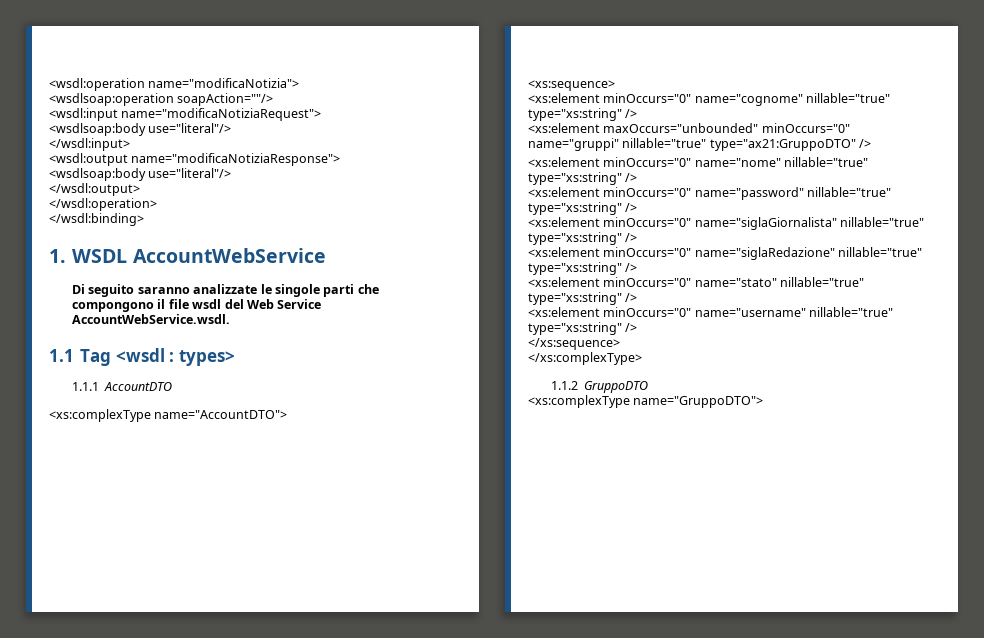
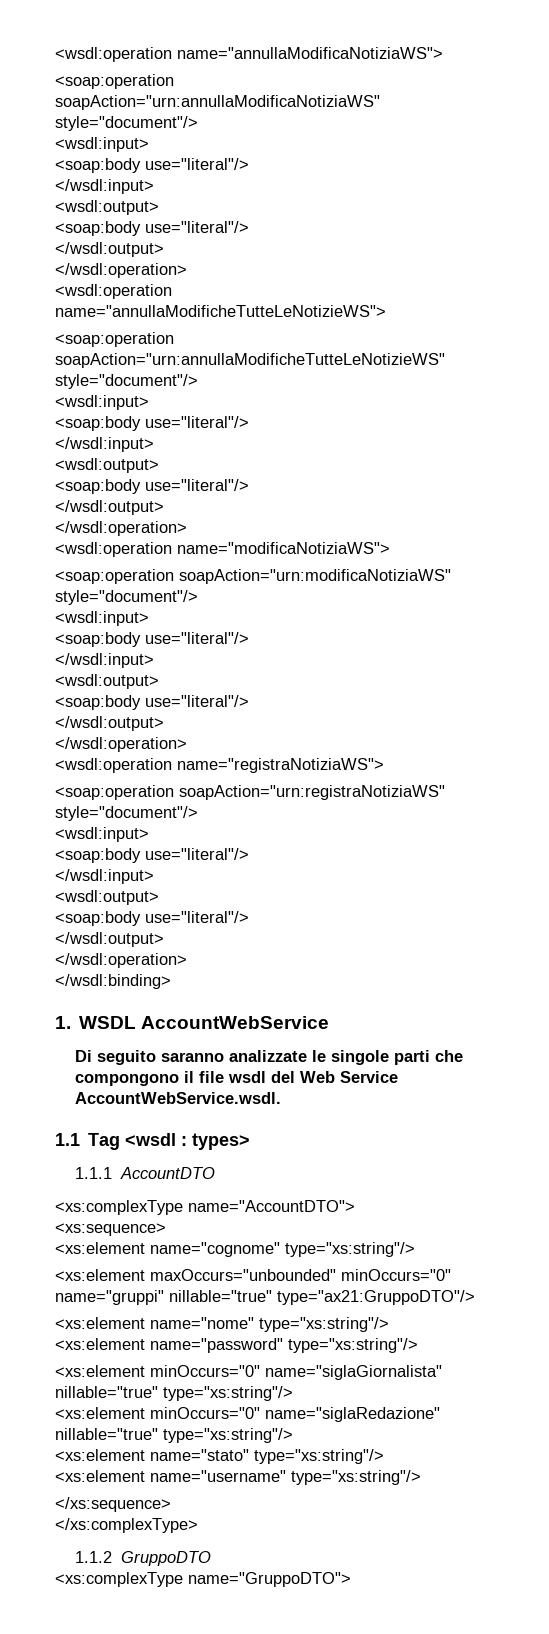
[49,78,300,91] [49,93,274,106] [49,108,322,121] [49,123,232,136] [49,138,130,151] [49,153,341,166] [49,168,146,181] <wsdl:operation name="modificaNotizia"> // <wsdlsoap:operation soapAction=""/> // <wsdl:input name="modificaNotiziaRequest"> // <wsdlsoap:body use="literal"/> // </wsdl:input> // <wsdl:output name="modificaNotiziaResponse"> // <wsdlsoap:body -> [55,47,443,62] [55,74,174,89] [55,95,380,110] [55,116,198,131] [55,137,149,152] [55,158,249,173] [55,179,154,194] [55,200,159,215] [55,221,249,236] [55,242,164,257] [55,263,187,278] [55,284,172,299] [55,305,386,317] [55,332,174,347] [55,353,445,368] [55,374,198,389] [55,395,149,410] [55,416,249,431] [55,437,154,452] [55,458,159,473] [55,479,249,494] [55,500,164,515] [55,521,187,536] [55,542,390,557] [55,569,451,584] [55,590,198,605] [55,611,149,626] [55,632,249,647] [55,653,154,668] [55,674,159,689] [55,695,249,710] [55,716,164,731] [55,737,187,752] [55,758,384,773] [55,785,445,800] [55,806,198,821] [55,827,149,842] [55,848,249,863] [55,869,154,884] [55,890,159,905] [55,911,141,926] <wsdl:operation name="annullaModificaNotiziaWS"> // <soap:operation soapAction="urn:annullaModificaNotiziaWS" style="document"/> // <wsdl:input> // <soap:body use="literal"/> // </wsdl:input> // <wsdl:output> // <soap:body use="literal"/> // </wsdl:output> // </wsdl:operation> // <wsdl:operation name="annullaModificheTutteLeNotizieWS"> // <soap:operation soapAction="urn:annullaModificheTutteLeNotizieWS" style="document"/> // <wsdl:input> // <soap:body use="literal"/> // </wsdl:input> // <wsdl:output> // <soap:body use="literal"/> // </wsdl:output> // </wsdl:operation> // <wsdl:operation name="modificaNotiziaWS"> // <soap:operation soapAction="urn:modificaNotiziaWS" style="document"/> // <wsdl:input> // <soap:body use="literal"/> // </wsdl:input> // <wsdl:output> // <soap:body use="literal"/> // </wsdl:output> // </wsdl:operation> // <wsdl:operation name="registraNotiziaWS"> // <soap:operation soapAction="urn:registraNotiziaWS" style="document"/> // <wsdl:input> // <soap:body use="literal"/> // </wsdl:input> // <wsdl:output> // <soap:body
[603,93,891,106] [528,108,638,121] minOccurs="0" name="cognome" nillable="true" type="xs:string" /> -> [150,1242,415,1257] name="cognome" type="xs:string"/>
[709,139,872,151] [528,157,869,167] [528,172,638,185] [528,187,892,200] [528,202,638,215] type="ax21:GruppoDTO" /> // <xs:element minOccurs="0" name="nome" nillable="true" type="xs:string" /> // <xs:element minOccurs="0" name="password" nillable="true" type="xs:string" /> -> [277,1290,475,1305] [55,1317,389,1332] [55,1338,418,1353] type="ax21:GruppoDTO"/> // <xs:element name="nome" type="xs:string"/> // <xs:element name="password" type="xs:string"/>
[528,232,638,245] type="xs:string" /> -> [163,1386,293,1401] type="xs:string"/>
[528,262,638,275] [528,277,865,287] [528,292,638,305] [528,307,894,317] [528,322,638,335] type="xs:string" /> // <xs:element minOccurs="0" name="stato" nillable="true" type="xs:string" /> // <xs:element minOccurs="0" name="username" nillable="true" type="xs:string" /> -> [163,1428,293,1443] [55,1449,384,1464] [55,1470,421,1485] type="xs:string"/> // <xs:element name="stato" type="xs:string"/> // <xs:element name="username" type="xs:string"/>

